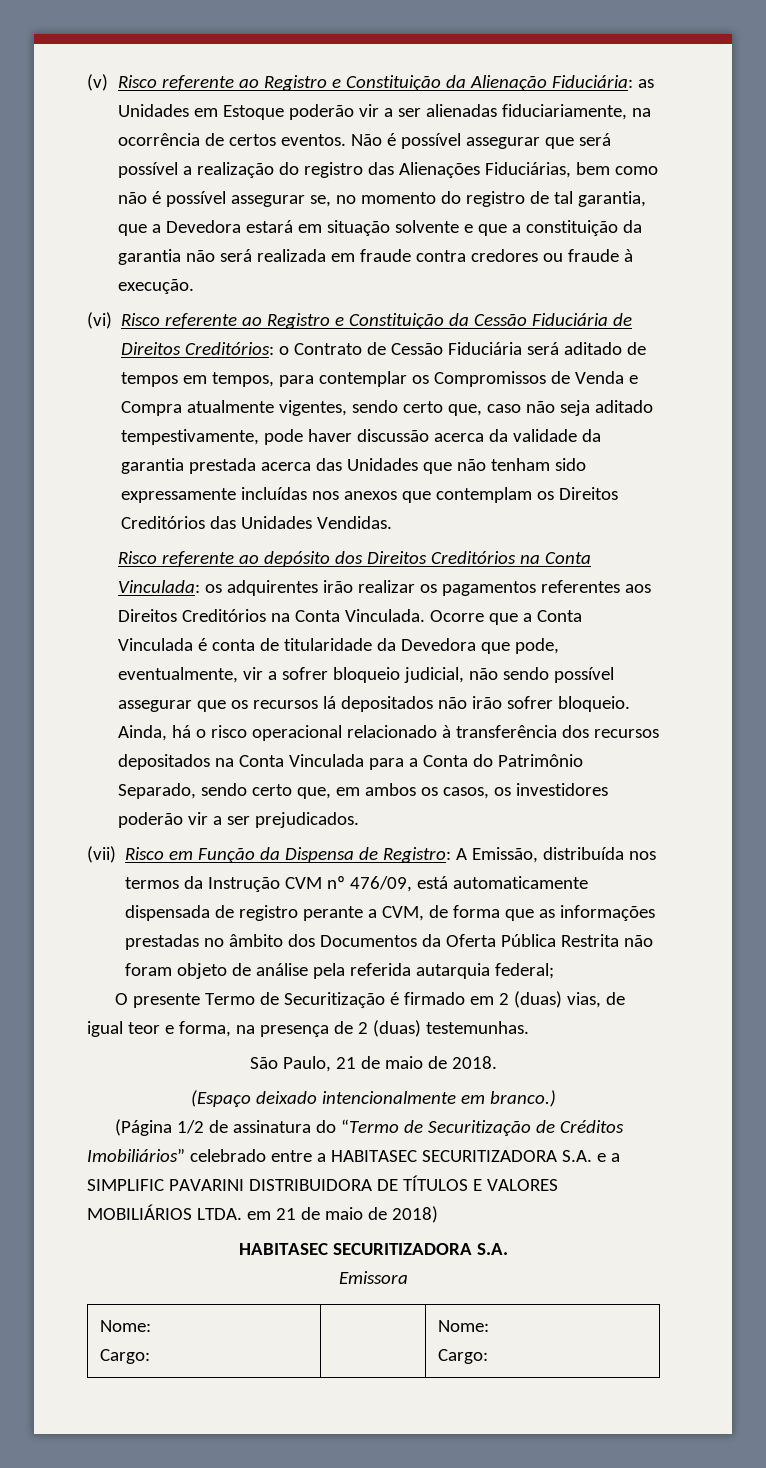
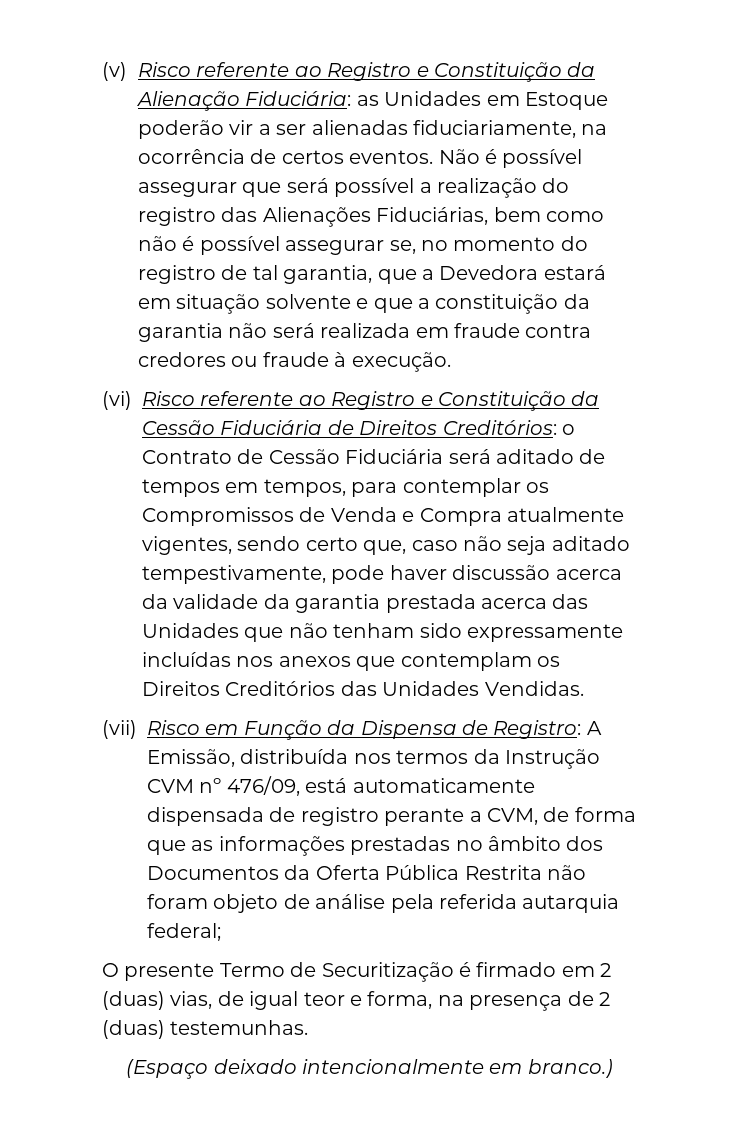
[118,551,592,567] [118,580,652,596] [118,609,583,625] [118,638,560,654] [118,667,615,683] [118,696,631,712] [118,725,660,741] [118,754,584,770] [118,783,609,799] [118,812,360,828] // Risco referente ao depósito dos Direitos Creditórios na Conta Vinculada: os adquirentes irão realizar os pagamentos referentes aos Direitos Creditórios na Conta Vinculada. Ocorre que a Conta Vinculada é conta de titularidade da Devedora que pode, eventualmente, vir a sofrer bloqueio judicial, não sendo possível assegurar que os recursos lá depositados não irão sofrer bloqueio. Ainda, há o risco operacional relacionado à transferência dos recursos depositados na Conta Vinculada para a Conta do Patrimônio Separado, sendo certo que, em ambos os casos, os investidores poderão vir a ser prejudicados. -> (584, 688) none
[250,1056,497,1072] // São Paulo, 21 de maio de 2018. -> (309, 1027) none
[115,1119,625,1136] [87,1148,620,1162] [87,1175,558,1191] [87,1204,438,1223] [239,1243,508,1255] [339,1271,408,1284] [99,1320,151,1332] [99,1349,150,1364] [437,1320,489,1332] [437,1349,488,1364] // (Página 1/2 de assinatura do “Termo de Securitização de Créditos Imobiliários” celebrado entre a HABITASEC SECURITIZADORA S.A. e a SIMPLIFIC PAVARINI DISTRIBUIDORA DE TÍTULOS E VALORES MOBILIÁRIOS LTDA. em 21 de maio de 2018) // HABITASEC SECURITIZADORA S.A. // Emissora // Nome: // Cargo: | | Nome: // Cargo: -> (613, 1068) none

